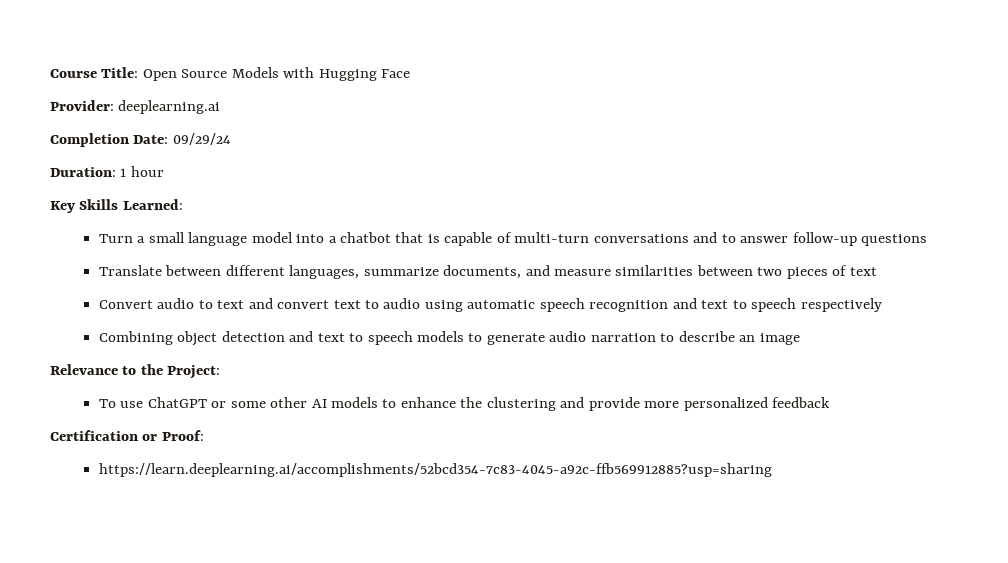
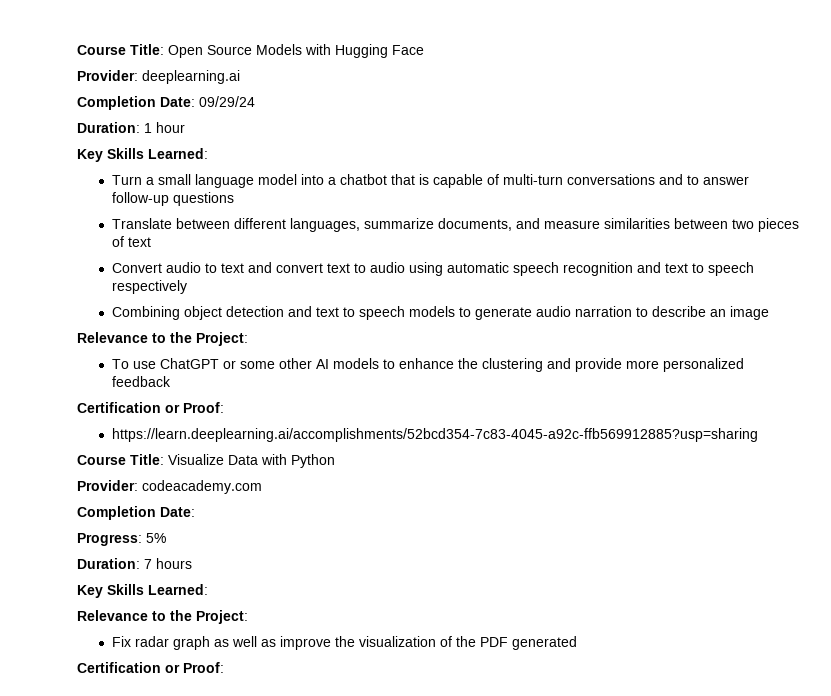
(772, 470) none -> [77,454,335,468] [77,480,262,494] [77,506,195,520] [77,533,166,546] [77,558,192,569] [77,584,208,598] [77,610,248,624] [112,636,578,650] [77,662,224,673] // Course Title: Visualize Data with Python // Provider: codeacademy.com // Completion Date: // Progress: 5% // Duration: 7 hours // Key Skills Learned: // Relevance to the Project: // Fix radar graph as well as improve the visualization of the PDF generated // Certification or Proof:

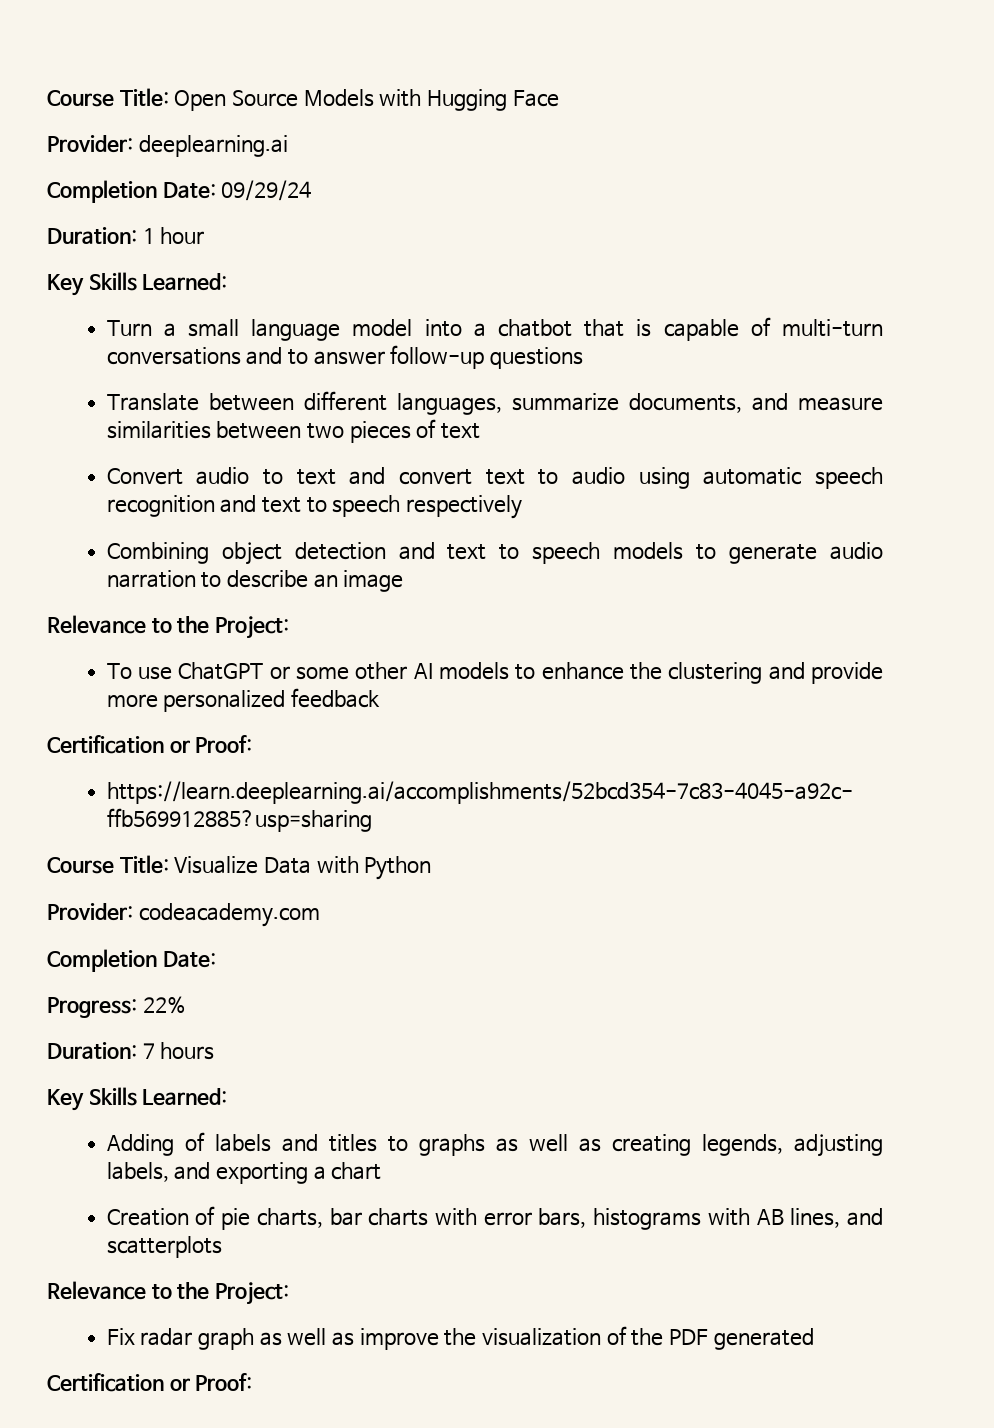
[146,533,166,543] 5% -> [142,996,186,1014] 22%
(208, 589) none -> [106,1132,883,1157] [106,1162,382,1184] [106,1206,884,1230] [106,1236,222,1258] // Adding of labels and titles to graphs as well as creating legends, adjusting labels, and exporting a chart // Creation of pie charts, bar charts with error bars, histograms with AB lines, and scatterplots

